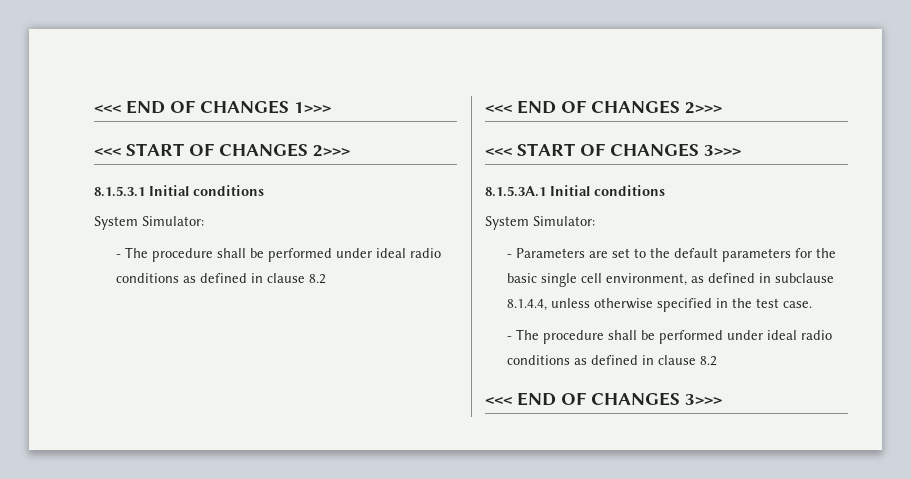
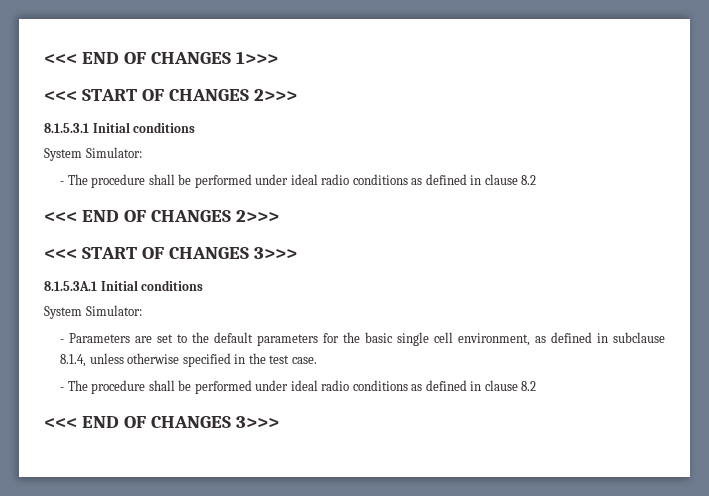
[507,299,548,311] 8.1.4.4, -> [60,354,87,367] 8.1.4,

